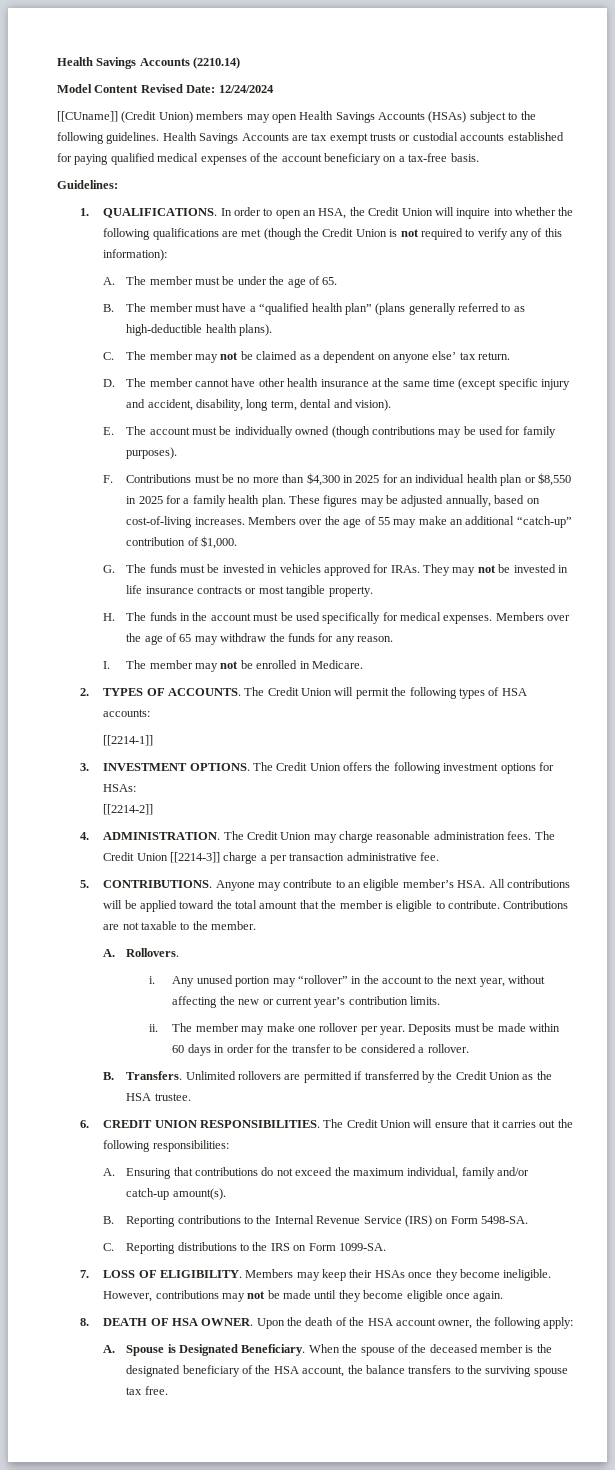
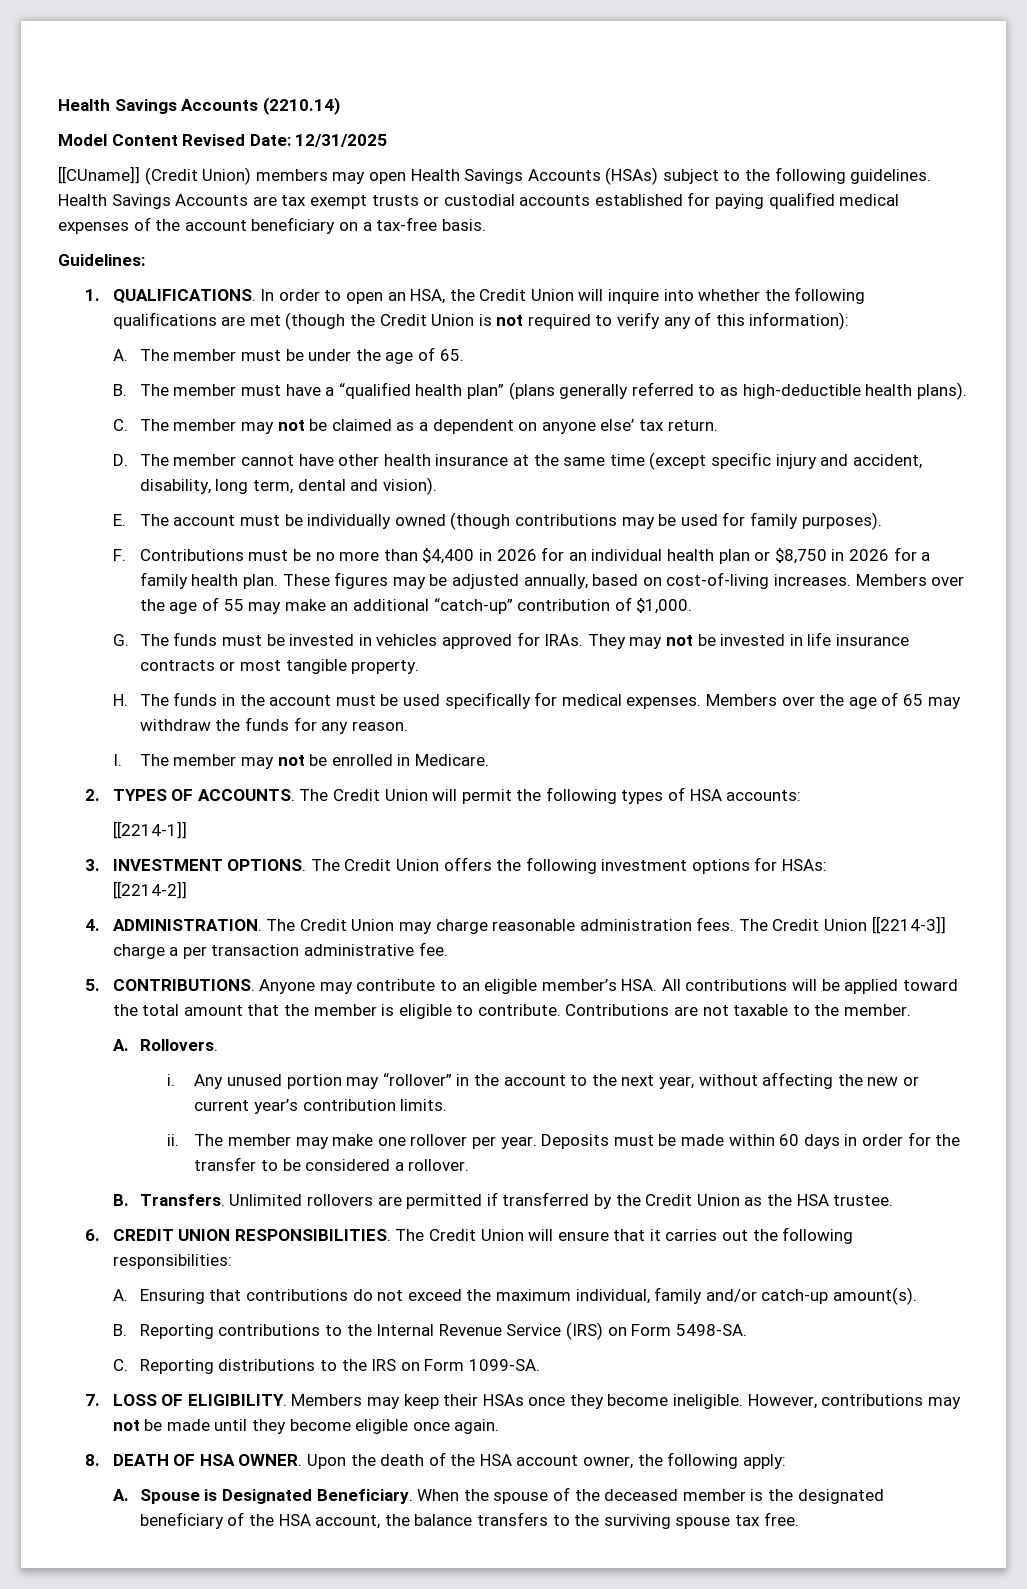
[218,85,274,93] 12/24/2024 -> [295,134,388,147] 12/31/2025
[306,473,380,486] $4,300 in 2025 -> [422,548,537,564] $4,400 in 2026
[537,473,571,486] [126,496,163,504] $8,550 in 2025 -> [774,548,889,564] $8,750 in 2026

